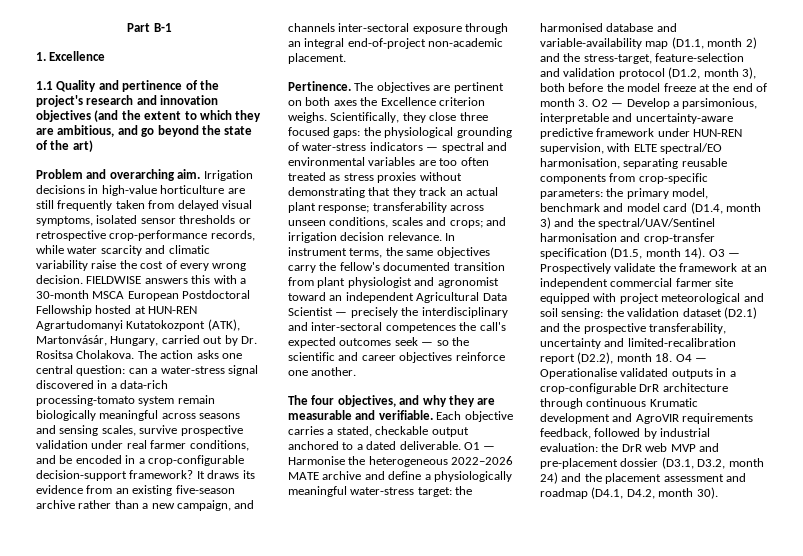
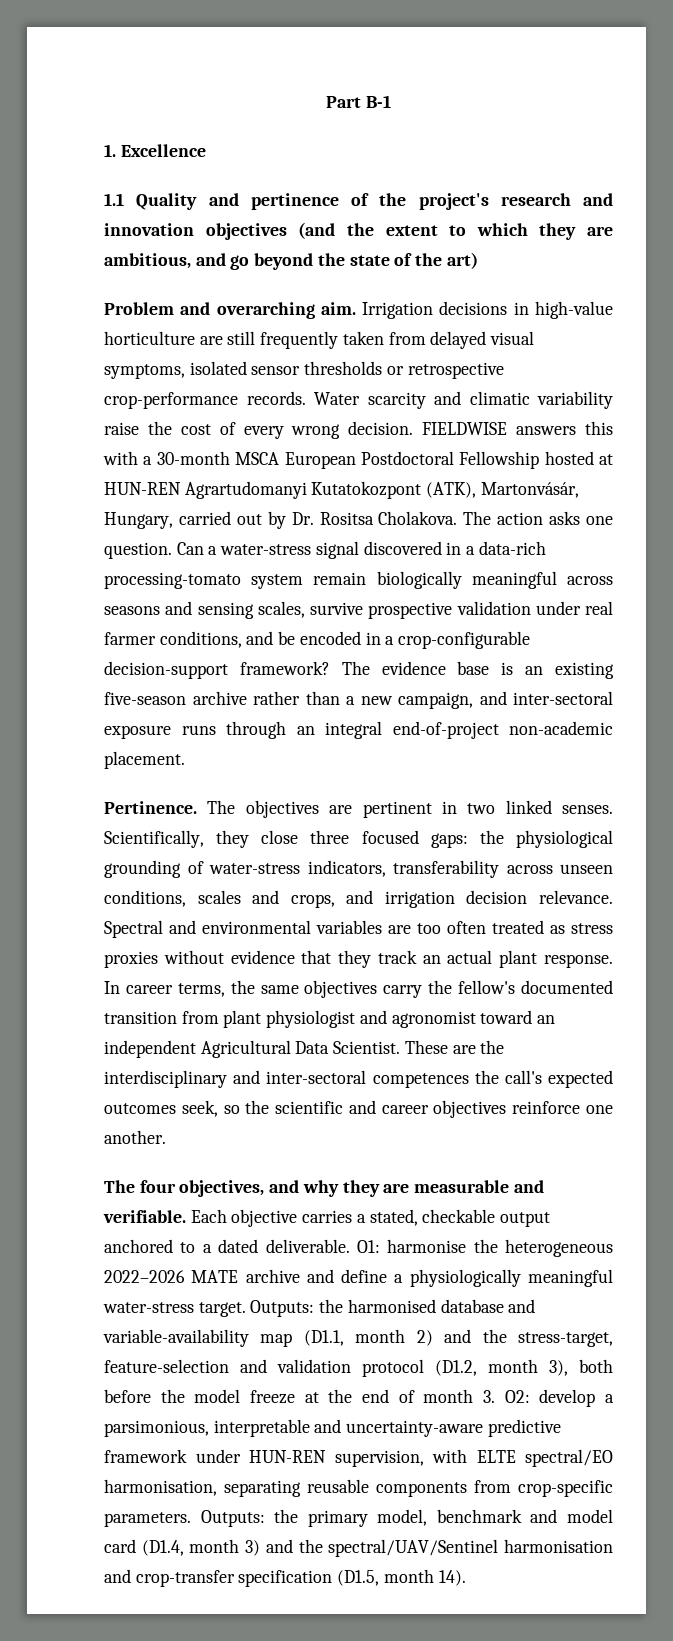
[210,230,255,241] [36,245,98,254] records, while water -> [246,391,360,405] records. Water
[36,365,148,376] central question: can -> [104,542,204,559] question. Can
[196,470,255,479] [36,485,113,494] It draws its evidence from -> [341,661,514,675] The evidence base is
[288,23,335,32] channels -> (507, 698) none
(462, 30) none -> [181,725,216,735] runs
[288,97,485,106] [288,112,327,123] on both axes the Excellence criterion weighs. -> [441,800,613,814] in two linked senses.
[369,142,484,153] indicators — spectral -> [307,860,613,878] [104,890,613,908] [104,920,163,938] indicators, transferability across unseen conditions, scales and crops, and irrigation decision relevance. Spectral
[288,187,365,198] demonstrating -> [230,950,295,964] evidence
[318,202,485,213] [288,217,506,228] [288,232,456,243] [288,247,347,256] response; transferability across unseen conditions, scales and crops; and irrigation decision relevance. In instrument -> [544,954,613,968] [104,981,173,994] response. In career
[288,307,398,318] Scientist — precisely -> [333,1040,476,1054] Scientist. These are
[394,337,434,346] seek — -> [181,1100,218,1117] seek,
[463,442,496,450] [288,456,345,465] O1 — Harmonise -> [356,1239,467,1253] O1: harmonise
[417,487,452,497] target: -> [198,1300,315,1317] target. Outputs:
[591,98,670,109] O2 — Develop -> [504,1389,596,1407] O2: develop
[540,189,603,199] parameters: -> [104,1510,265,1527] parameters. Outputs:
[708,249,740,257] [540,263,767,274] [540,278,734,289] [540,293,764,304] [540,307,757,319] [540,323,727,334] [540,338,736,349] [540,352,707,364] [540,368,736,379] [540,383,728,394] [540,398,698,409] [540,413,754,424] [540,428,711,439] [540,443,719,452] [540,457,764,469] [540,472,746,484] [540,487,718,499] O3 — Prospectively validate the framework at an independent commercial farmer site equipped with project meteorological and soil sensing: the validation dataset (D2.1) and the prospective transferability, uncertainty and limited-recalibration report (D2.2), month 18. O4 — Operationalise validated outputs in a crop-configurable DrR architecture through continuous Krumatic development and AgroVIR requirements feedback, followed by industrial evaluation: the DrR web MVP and pre-placement dossier (D3.1, D3.2, month 24) and the placement assessment and roadmap (D4.1, D4.2, month 30). -> (466, 1578) none

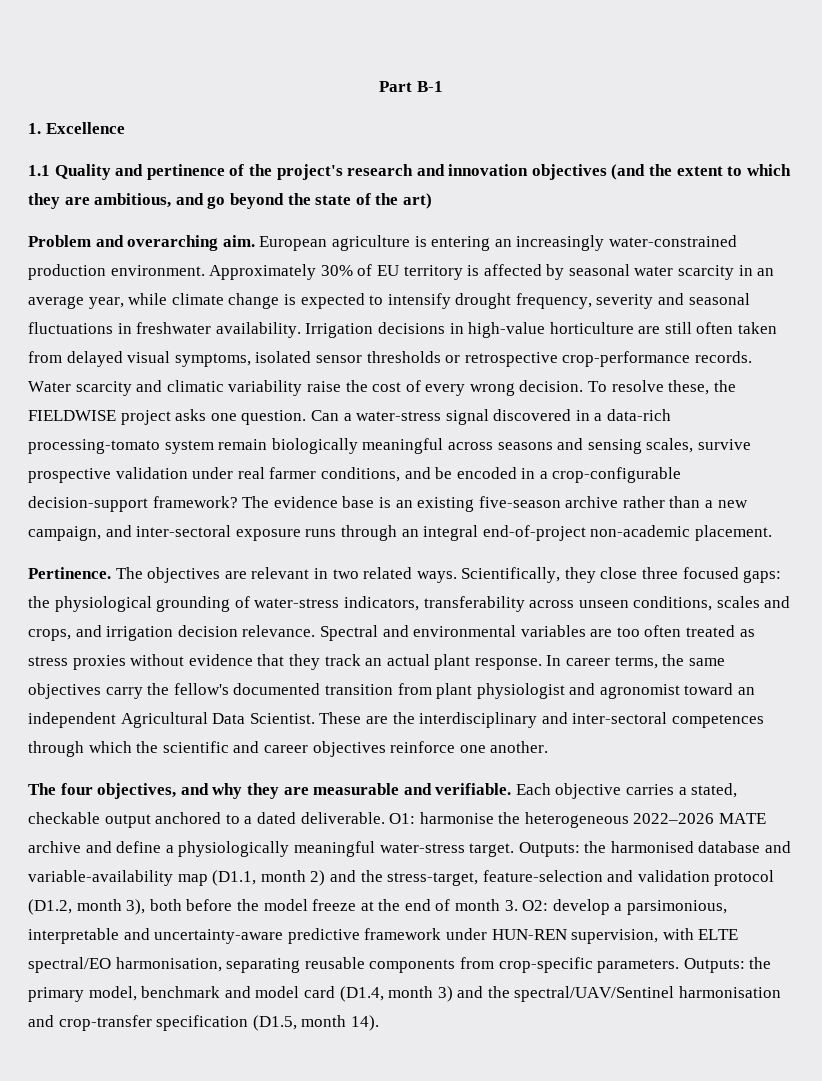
(356, 308) none -> [259,235,737,251] [28,264,775,280] [28,293,750,309] [28,322,301,338] European agriculture is entering an increasingly water-constrained production environment. Approximately 30% of EU territory is affected by seasonal water scarcity in an average year, while climate change is expected to intensify drought frequency, severity and seasonal fluctuations in freshwater availability.
[260,331,339,349] frequently -> [696,322,734,334] often
[422,421,613,435] [103,451,613,469] [104,481,579,499] [104,511,544,529] FIELDWISE answers this with a 30-month MSCA European Postdoctoral Fellowship hosted at HUN-REN Agrartudomanyi Kutatokozpont (ATK), Martonvásár, Hungary, carried out by Dr. Rositsa Cholakova. The action -> [588,380,736,395] [28,410,171,425] To resolve these, the FIELDWISE project
[362,801,432,818] pertinent -> [251,567,310,579] relevant
[505,800,613,814] linked senses. -> [363,567,457,583] related ways.
[474,1070,614,1088] [104,1100,240,1117] the call's expected outcomes seek, so -> [28,741,132,757] through which

